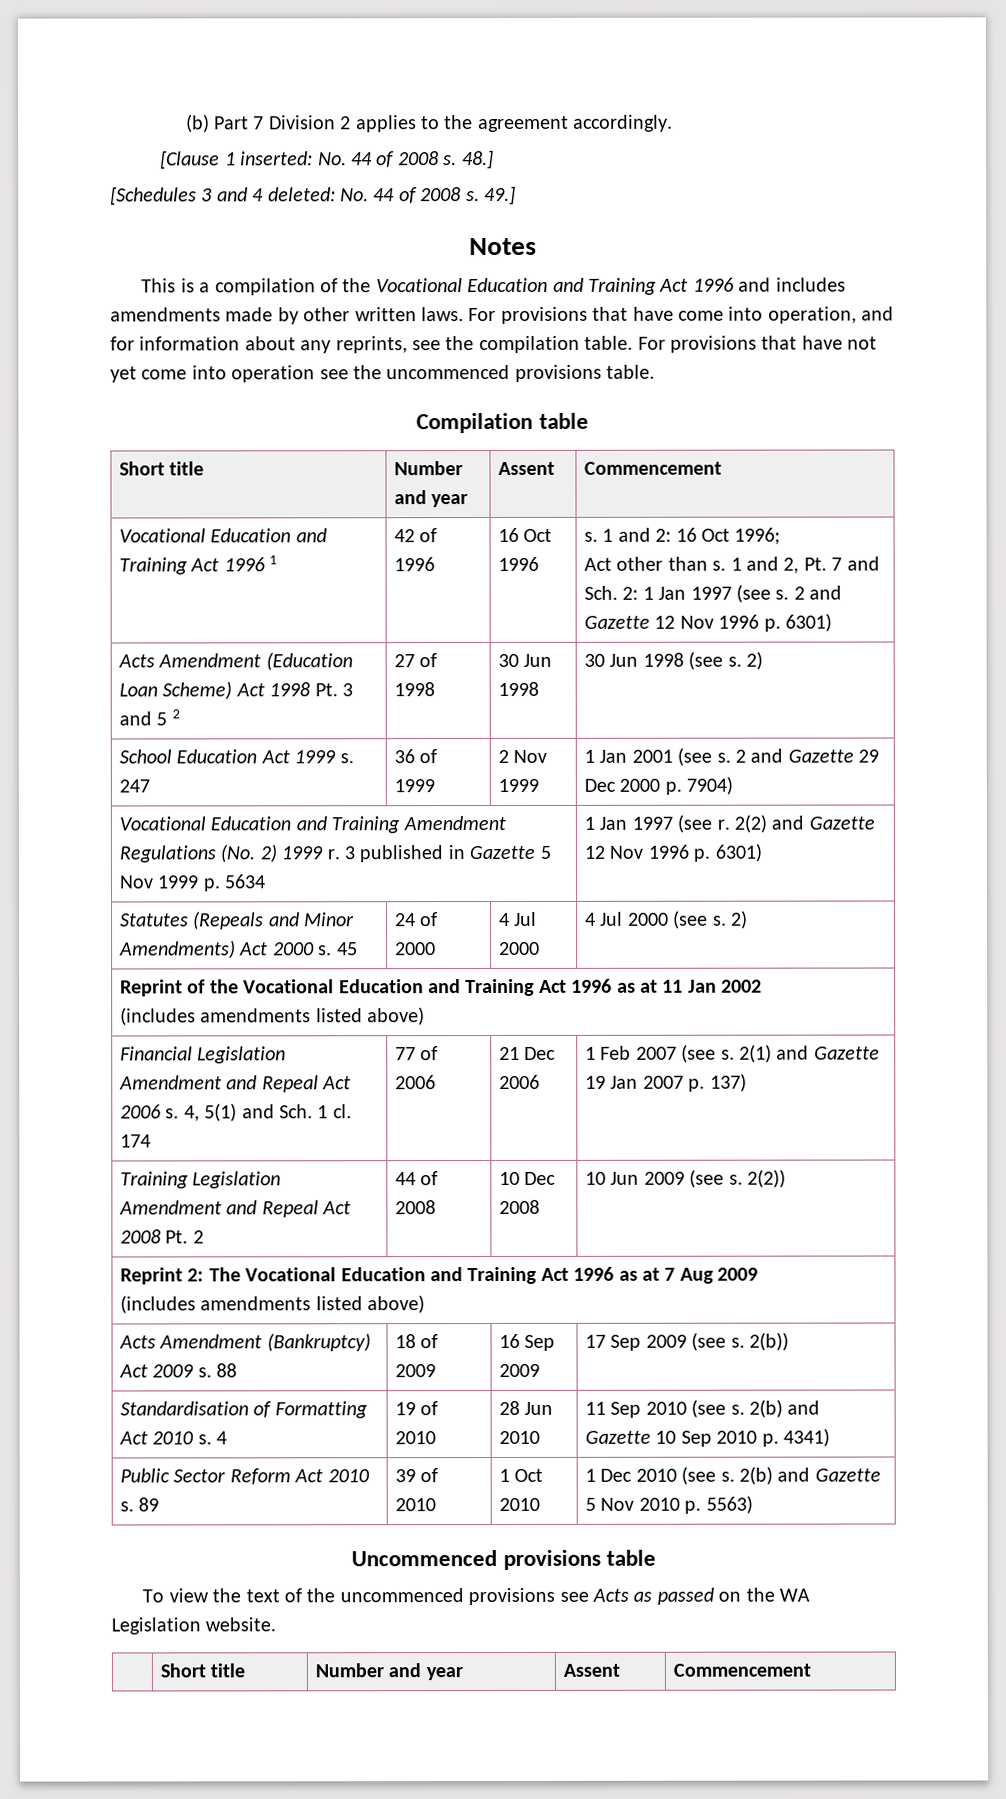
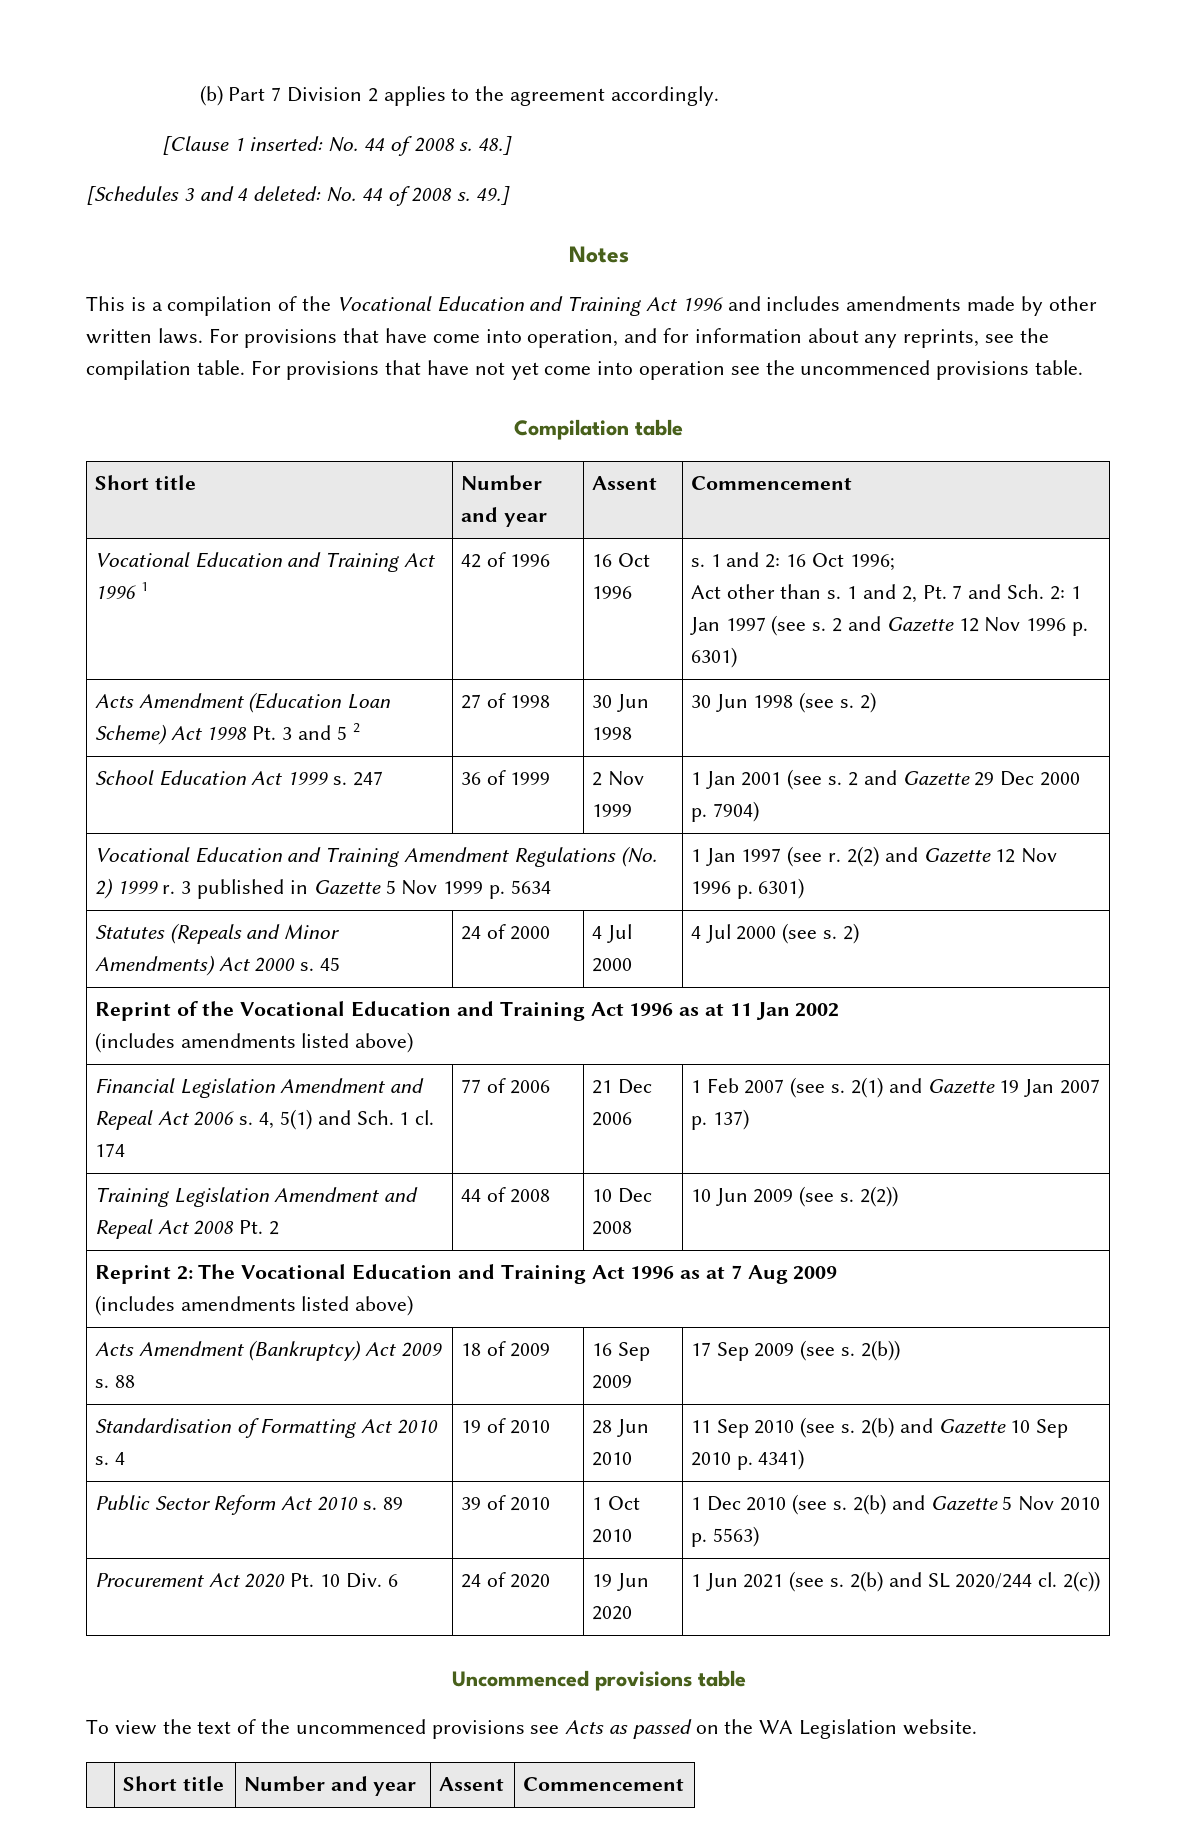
(753, 1504) none -> [94,1573,398,1588] [460,1572,551,1588] [591,1573,649,1591] [591,1606,632,1620] [690,1571,1100,1592] // Procurement Act 2020 Pt. 10 Div. 6 | 24 of 2020 | 19 Jun 2020 | 1 Jun 2021 (see s. 2(b) and SL 2020/244 cl. 2(c))

